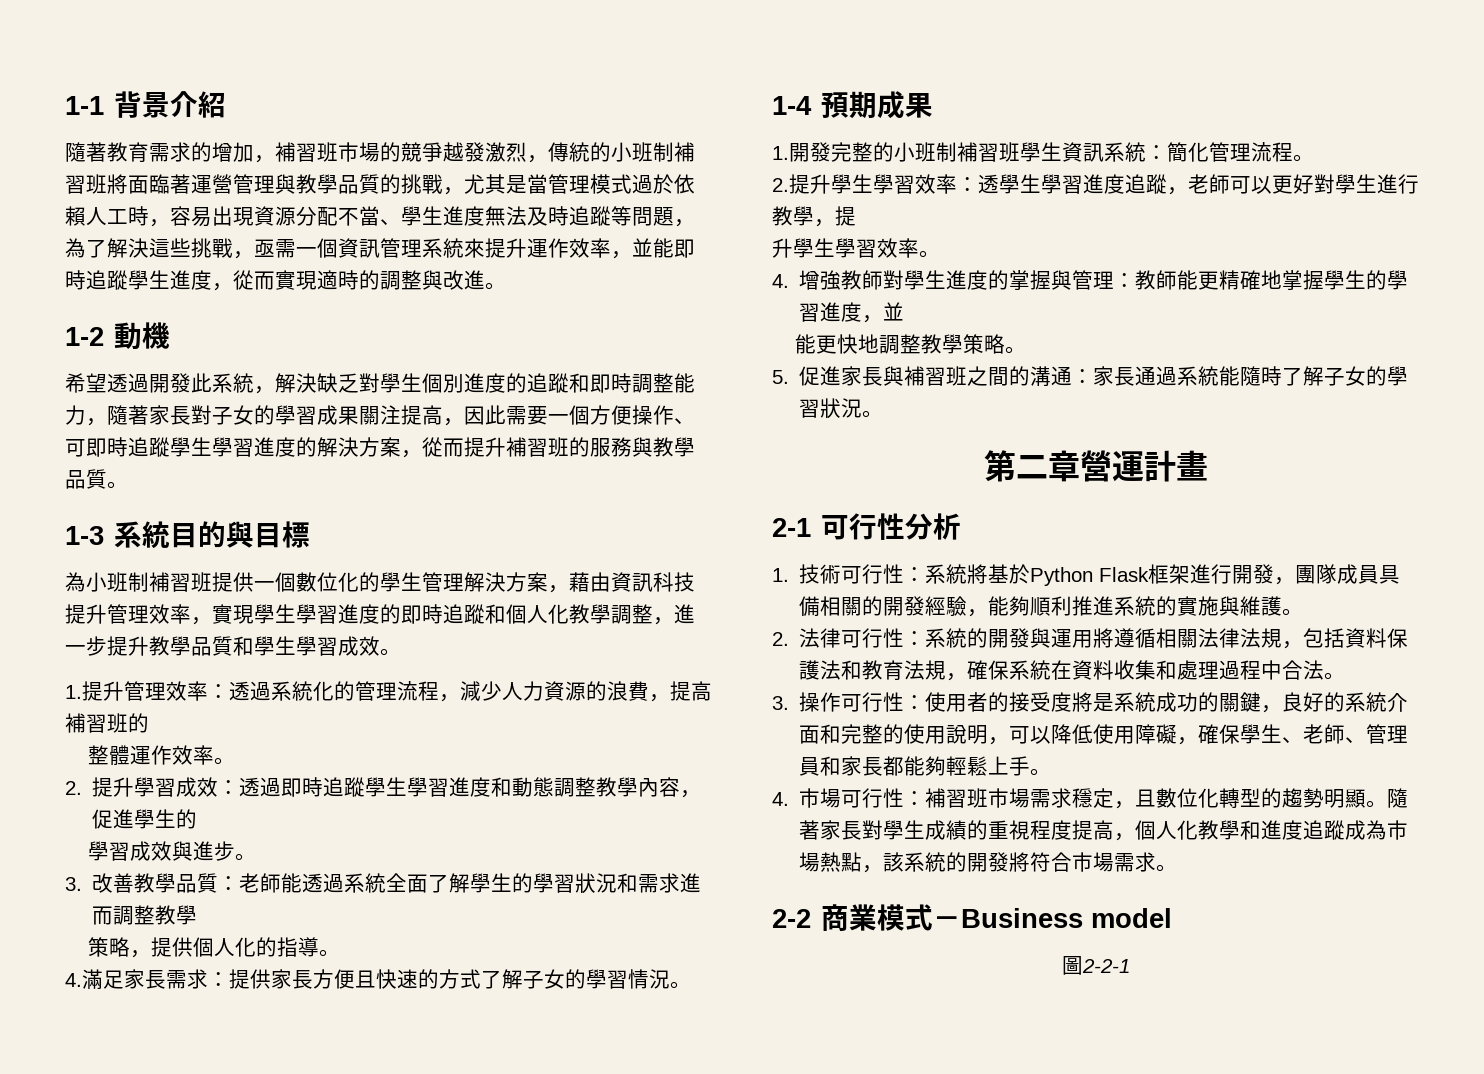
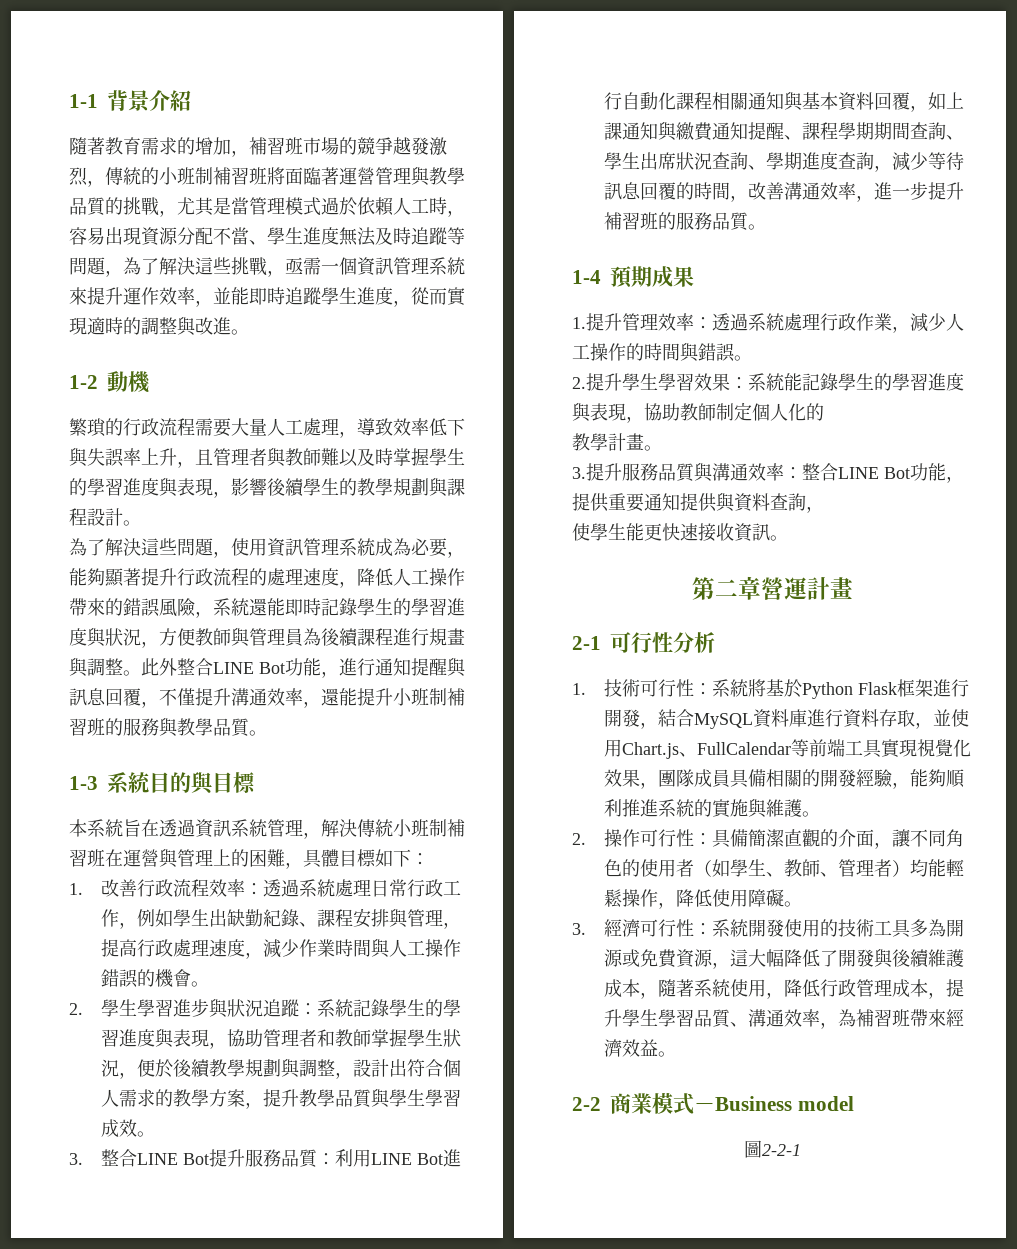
[65,373,695,394] [65,405,695,426] [65,437,506,458] 希望透過開發此系統，解決缺乏對學生個別進度的追蹤和即時調整能力，隨著家長對子女的學習成果關注提高，因此需要一個方便操作、可即時追蹤學生學習進度的解決方案，從而提升 -> [69,418,465,438] [69,447,465,468] [69,477,465,498] [69,508,141,526] [69,538,465,558] [69,568,465,588] [69,598,465,618] [69,627,465,648] [69,657,466,678] [69,688,447,708] 繁瑣的行政流程需要大量人工處理，導致效率低下與失誤率上升，且管理者與教師難以及時掌握學生的學習進度與表現，影響後續學生的教學規劃與課程設計。 // 為了解決這些問題，使用資訊管理系統成為必要，能夠顯著提升行政流程的處理速度，降低人工操作帶來的錯誤風險，系統還能即時記錄學生的學習進度與狀況，方便教師與管理員為後續課程進行規畫與調整。此外整合LINE Bot功能，進行通知提醒與訊息回覆，不僅提升溝通效率，還能提升小班制
[65,572,695,593] [65,604,695,625] [65,636,107,656] 為小班制補習班提供一個數位化的學生管理解決方案，藉由資訊科技提升管理效率，實現學生學習進度的即時追蹤和個人化教學調整，進一步 -> [69,819,465,839] [69,848,429,869] [69,879,461,897] [100,908,461,929] [100,938,461,959] [100,969,209,988] [69,998,461,1018] [100,1028,461,1049] [100,1058,461,1079] [100,1089,263,1109] 本系統旨在透過資訊系統管理，解決傳統小班制補習班在運營與管理上的困難，具體目標如下： // 1.改善行政流程效率：透過系統處理日常行政工作，例如學生出缺勤紀錄、課程安排與管理，提高行政處理速度，減少作業時間與人工操作錯誤的機會。 // 2.學生學習進步與狀況追蹤：系統記錄學生的學習進度與表現，協助管理者和教師掌握學生狀況，便於後續教學規劃與調整，設計出符合個人需求的教學方案，
[233,636,254,656] 和 -> [370,1088,390,1108] 與
(401, 652) none -> [69,1149,461,1168] [603,91,964,112] [603,121,964,141] [603,152,964,172] [603,182,964,202] [603,212,766,231] [572,266,694,288] // 3.整合LINE Bot提升服務品質：利用LINE Bot進行自動化課程相關通知與基本資料回覆，如上課通知與繳費通知提醒、課程學期期間查詢、學生出席狀況查詢、學期進度查詢，減少等待訊息回覆的時間，改善溝通效率，進一步提升補習班的服務品質。 // 1-4預期成果
[313,681,712,702] [65,713,149,733] [88,745,236,765] [65,777,702,798] [92,809,198,829] [88,841,257,861] [65,873,702,894] [92,905,198,925] [88,937,341,958] [65,969,691,989] [772,91,934,119] [772,142,1293,162] 化的管理流程，減少人力資源的浪費，提高補習班的 // 整體運作效率。 // 2.提升學習成效：透過即時追蹤學生學習進度和動態調整教學內容，促進學生的 // 學習成效與進步。 // 3.改善教學品質：老師能透過系統全面了解學生的學習狀況和需求進而調整教學 // 策略，提供個人化的指導。 // 4.滿足家長需求：提供家長方便且快速的方式了解子女的學習情況。 // 1-4預期成果 // 1.開發完整的小班制補習班學生資訊系統：簡化管理流程 -> [784,313,964,333] [572,342,735,362] 處理行政作業，減少人工操作的時間與錯誤
[936,174,1419,195] [772,206,856,227] [772,238,940,258] [772,270,1409,290] [799,302,905,323] [795,334,1027,354] [772,366,1409,387] [799,398,863,419] 率：透學生學習進度追蹤，老師可以更好對學生進行教學，提 // 升學生學習效率。 // 4.增強教師對學生進度的掌握與管理：教師能更精確地掌握學生的學習進度，並 // 能更快地調整教學策略。 // 5.促進家長與補習班之間的溝通：家長通過系統能隨時了解子女的學習狀況 -> [712,373,964,391] [572,402,824,423] [572,433,662,451] [572,462,964,483] [572,492,824,513] [572,523,770,542] 果：系統能記錄學生的學習進度與表現，協助教師制定個人化的 // 教學計畫。 // 3.提升服務品質與溝通效率：整合LINE Bot功能，提供重要通知提供與資料查詢， // 使學生能更快速接收資訊
(1296, 581) none -> [657,709,969,729] [603,739,971,759] [603,769,658,789] 結合MySQL資料庫進行資料存取，並使用Chart.js、FullCalendar等前端工具實現視覺化效果，
[799,628,1409,649] [799,660,1346,681] [772,692,1409,713] [799,724,1409,745] [799,756,1052,776] [772,788,1409,809] [799,820,1409,841] [799,852,1157,873] 法律可行性：系統的開發與運用將遵循相關法律法規，包括資料保護法和教育法規，確保系統在資料收集和處理過程中合法。 // 3.操作可行性：使用者的接受度將是系統成功的關鍵，良好的系統介面和完整的使用說明，可以降低使用障礙，確保學生、老師、管理員和家長都能夠輕鬆上手。 // 4.市場可行性：補習班市場需求穩定，且數位化轉型的趨勢明顯。隨著家長對學生成績的重視程度提高，個人化教學和進度追蹤成為市場熱點，該系統的開發將符合市場需求 -> [603,829,964,849] [603,859,964,877] [603,889,802,909] [572,919,964,938] [603,948,964,969] [603,979,964,999] [603,1009,964,1029] [603,1039,658,1057] 操作可行性：具備簡潔直觀的介面，讓不同角色的使用者（如學生、教師、管理者）均能輕鬆操作，降低使用障礙。 // 3.經濟可行性：系統開發使用的技術工具多為開源或免費資源，這大幅降低了開發與後續維護成本，隨著系統使用，降低行政管理成本，提升學生學習品質、溝通效率，為補習班帶來經濟效益

